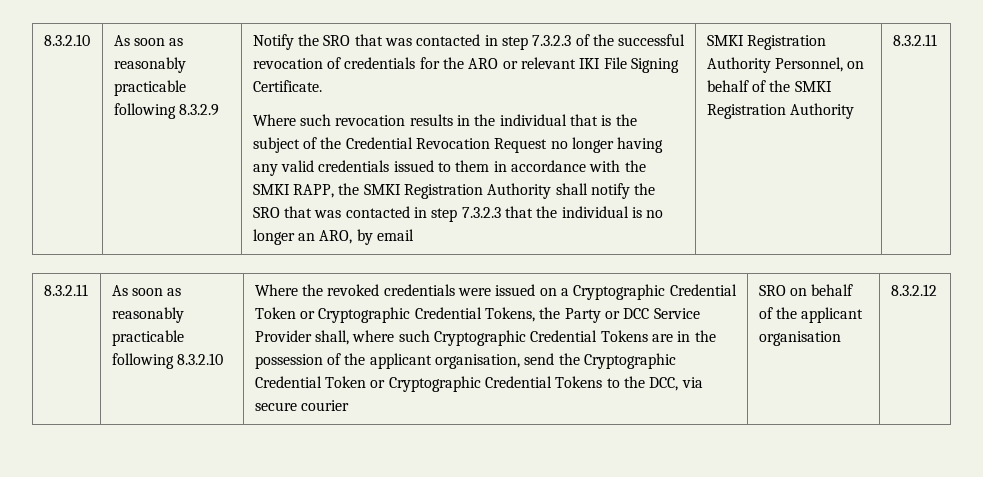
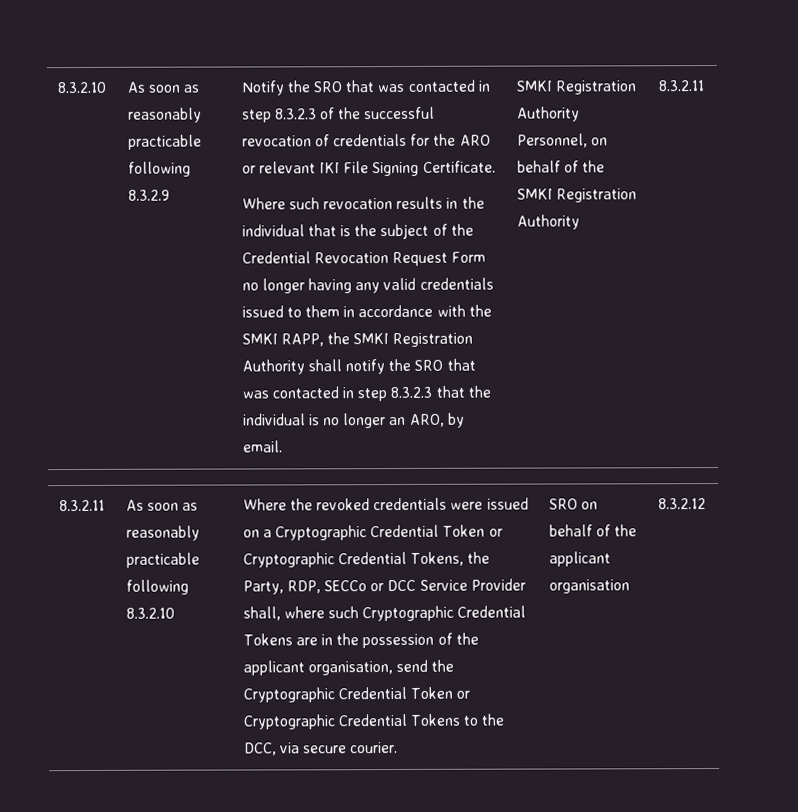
[532,35,572,46] 7.3.2.3 -> [274,108,317,120] 8.3.2.3
(548, 145) none -> [451,251,487,263] Form
[461,207,501,218] 7.3.2.3 -> [390,386,433,399] 8.3.2.3
[376,229,414,241] email -> [242,440,283,453] email.
[564,308,601,323] Party -> [242,580,368,595] Party, RDP, SECCo
[301,400,350,411] courier -> [350,742,399,754] courier.

